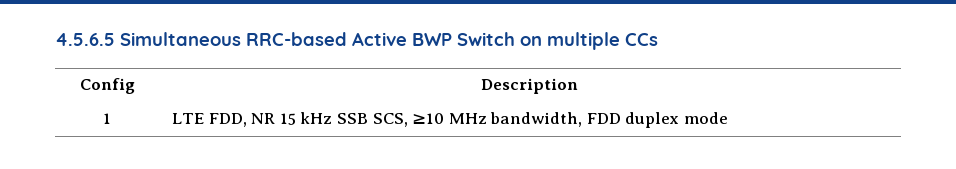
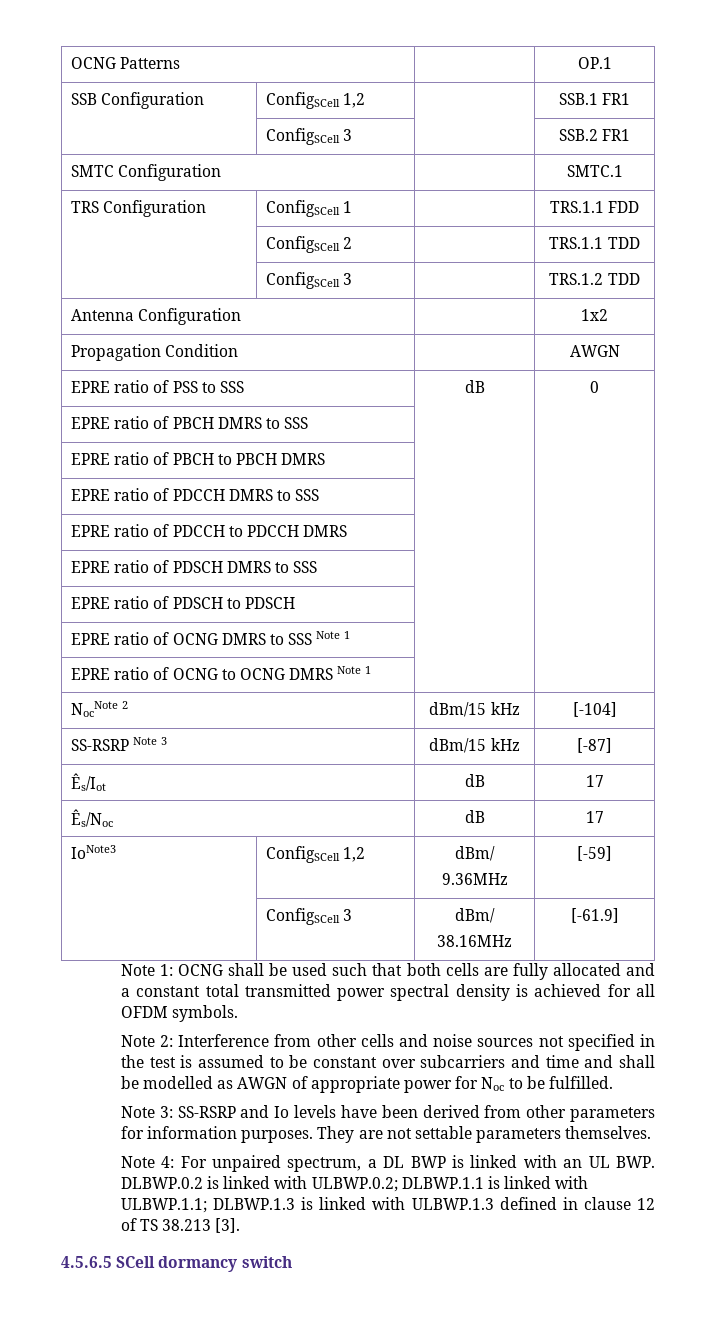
[55,32,658,50] [79,78,135,94] [481,78,578,94] [103,113,111,124] [171,112,729,128] 4.5.6.5 Simultaneous RRC-based Active BWP Switch on multiple CCs // Config | Description // 1 | LTE FDD, NR 15 kHz SSB SCS, ≥10 MHz bandwidth, FDD duplex mode -> [70,57,181,69] [577,57,612,69] [70,92,205,109] [265,92,366,109] [558,93,631,105] [265,128,353,145] [558,129,631,141] [70,164,222,181] [566,165,623,177] [70,200,207,217] [265,200,353,217] [549,201,640,213] [265,236,353,253] [549,237,640,249] [265,272,353,289] [549,273,640,285] [70,308,242,325] [581,309,608,321] [70,344,239,361] [569,345,620,357] [70,380,244,393] [464,380,485,393] [590,381,599,393] [70,416,309,429] [70,452,326,465] [70,488,320,501] [70,524,348,537] [70,560,318,573] [70,596,295,609] [70,631,351,645] [70,666,372,680] [70,701,129,717] [429,702,520,717] [572,702,617,717] [70,737,168,751] [429,738,520,753] [577,738,612,753] [70,773,106,791] [464,774,485,787] [585,775,604,787] [70,809,113,827] [464,810,485,823] [585,811,604,823] [70,845,116,859] [265,846,366,863] [455,846,495,861] [441,873,508,885] [577,846,612,861] [265,908,353,925] [455,908,495,923] [437,935,512,947] [570,908,619,923] [120,963,655,980] [120,984,655,1001] [120,1005,239,1022] [120,1034,655,1051] [120,1055,655,1068] [120,1076,613,1093] [120,1105,655,1122] [120,1126,652,1143] [120,1155,656,1172] [120,1176,589,1192] [120,1197,656,1213] [120,1218,241,1233] [61,1256,292,1272] OCNG Patterns | | OP.1 // SSB Configuration | ConfigSCell 1,2 | | SSB.1 FR1 // | ConfigSCell 3 | | SSB.2 FR1 // SMTC Configuration | | SMTC.1 // TRS Configuration | ConfigSCell 1 | | TRS.1.1 FDD // | ConfigSCell 2 | | TRS.1.1 TDD // | ConfigSCell 3 | | TRS.1.2 TDD // Antenna Configuration | | 1x2 // Propagation Condition | | AWGN // EPRE ratio of PSS to SSS | dB | 0 // EPRE ratio of PBCH DMRS to SSS | | // EPRE ratio of PBCH to PBCH DMRS | | // EPRE ratio of PDCCH DMRS to SSS | | // EPRE ratio of PDCCH to PDCCH DMRS | | // EPRE ratio of PDSCH DMRS to SSS | | // EPRE ratio of PDSCH to PDSCH | | // EPRE ratio of OCNG DMRS to SSS Note 1 | | // EPRE ratio of OCNG to OCNG DMRS Note 1 | | // NocNote 2 | dBm/15 kHz | [-104] // SS-RSRP Note 3 | dBm/15 kHz | [-87] // Ês/Iot | dB | 17 // Ês/Noc | dB | 17 // IoNote3 | ConfigSCell 1,2 | dBm/ // 9.36MHz | [-59] // | ConfigSCell 3 | dBm/ // 38.16MHz | [-61.9] // Note 1: OCNG shall be used such that both cells are fully allocated and a constant total transmitted power spectral density is achieved for all OFDM symbols. // Note 2: Interference from other cells and noise sources not specified in the test is assumed to be constant over subcarriers and time and shall be modelled as AWGN of appropriate power for Noc to be fulfilled. // Note 3: SS-RSRP and Io levels have been derived from other parameters for information purposes. They are not settable parameters themselves. // Note 4: For unpaired spectrum, a DL BWP is linked with an UL BWP. DLBWP.0.2 is linked with ULBWP.0.2; DLBWP.1.1 is linked with ULBWP.1.1; DLBWP.1.3 is linked with ULBWP.1.3 defined in clause 12 of TS 38.213 [3]. // 4.5.6.5 SCell dormancy switch

